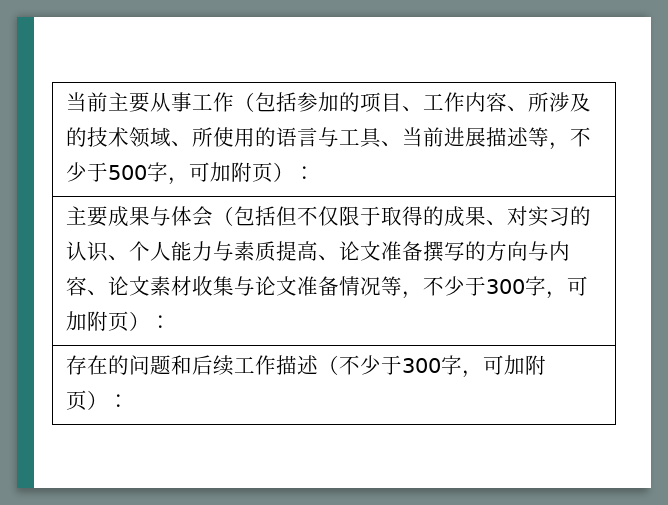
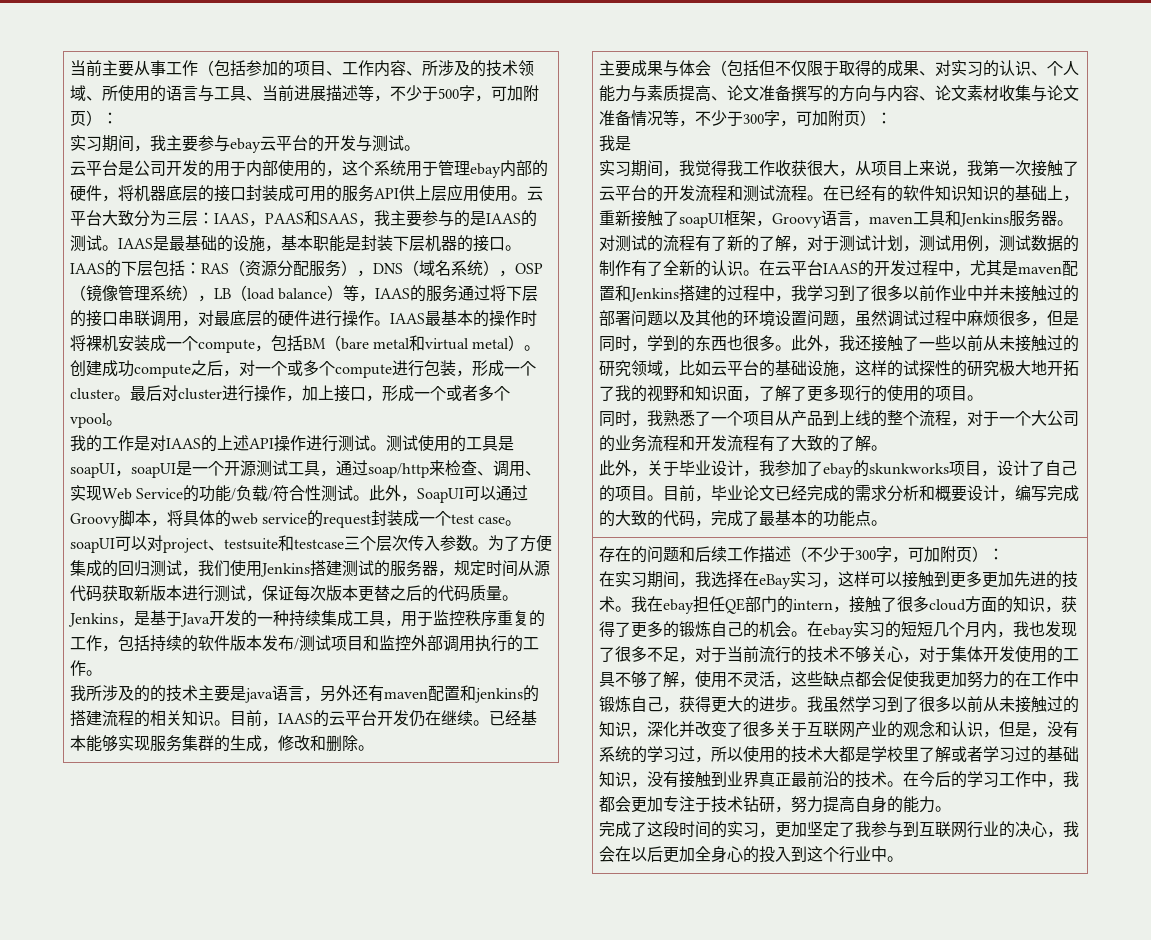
(315, 173) none -> [69,135,420,153] [69,160,548,178] [69,184,543,202] [69,210,537,227] [69,235,521,252] [69,260,543,277] [69,284,538,302] [69,310,537,327] [69,335,541,353] [69,360,536,378] [69,385,510,402] [69,413,122,428] [69,435,514,452] [69,460,541,478] [69,485,528,503] [69,510,522,528] [69,535,552,553] [69,560,550,577] [69,585,518,602] [67,610,545,627] [69,635,539,652] [69,660,102,676] [69,685,539,703] [69,710,537,727] [69,735,374,752] // 实习期间，我主要参与ebay云平台的开发与测试。 // 云平台是公司开发的用于内部使用的，这个系统用于管理ebay内部的硬件，将机器底层的接口封装成可用的服务API供上层应用使用。云平台大致分为三层：IAAS，PAAS和SAAS，我主要参与的是IAAS的测试。IAAS是最基础的设施，基本职能是封装下层机器的接口。IAAS的下层包括：RAS（资源分配服务），DNS（域名系统），OSP（镜像管理系统），LB（load balance）等，IAAS的服务通过将下层的接口串联调用，对最底层的硬件进行操作。IAAS最基本的操作时将裸机安装成一个compute，包括BM（bare metal和virtual metal）。创建成功compute之后，对一个或多个compute进行包装，形成一个cluster。最后对cluster进行操作，加上接口，形成一个或者多个vpool。 // 我的工作是对IAAS的上述API操作进行测试。测试使用的工具是soapUI，soapUI是一个开源测试工具，通过soap/http来检查、调用、实现Web Service的功能/负载/符合性测试。此外，SoapUI可以通过Groovy脚本，将具体的web service的request封装成一个test case。soapUI可以对project、testsuite和testcase三个层次传入参数。为了方便集成的回归测试，我们使用Jenkins搭建测试的服务器，规定时间从源代码获取新版本进行测试，保证每次版本更替之后的代码质量。Jenkins，是基于Java开发的一种持续集成工具，用于监控秩序重复的工作，包括持续的软件版本发布/测试项目和监控外部调用执行的工作。 // 我所涉及的的技术主要是java语言，另外还有maven配置和jenkins的搭建流程的相关知识。目前，IAAS的云平台开发仍在继续。已经基本能够实现服务集群的生成，修改和删除。
(171, 322) none -> [598,135,631,151] [598,160,1079,177] [598,185,1079,202] [598,210,1073,228] [598,235,1079,252] [598,260,1078,277] [598,285,1079,302] [598,310,1079,327] [598,335,1079,352] [598,360,1079,377] [598,385,983,402] [598,410,1079,427] [598,435,887,452] [598,460,1077,478] [598,485,1079,502] [598,510,887,527] // 我是 // 实习期间，我觉得我工作收获很大，从项目上来说，我第一次接触了云平台的开发流程和测试流程。在已经有的软件知识知识的基础上，重新接触了soapUI框架，Groovy语言，maven工具和Jenkins服务器。对测试的流程有了新的了解，对于测试计划，测试用例，测试数据的制作有了全新的认识。在云平台IAAS的开发过程中，尤其是maven配置和Jenkins搭建的过程中，我学习到了很多以前作业中并未接触过的部署问题以及其他的环境设置问题，虽然调试过程中麻烦很多，但是同时，学到的东西也很多。此外，我还接触了一些以前从未接触过的研究领域，比如云平台的基础设施，这样的试探性的研究极大地开拓了我的视野和知识面，了解了更多现行的使用的项目。 // 同时，我熟悉了一个项目从产品到上线的整个流程，对于一个大公司的业务流程和开发流程有了大致的了解。 // 此外，关于毕业设计，我参加了ebay的skunkworks项目，设计了自己的项目。目前，毕业论文已经完成的需求分析和概要设计，编写完成的大致的代码，完成了最基本的功能点。
(129, 401) none -> [598,571,1078,589] [598,596,1077,614] [598,621,1077,639] [598,646,1079,663] [598,671,1079,688] [598,696,1079,713] [598,721,1079,738] [598,746,1079,763] [598,771,1079,788] [598,796,951,813] [598,821,1079,838] [598,846,903,863] // 在实习期间，我选择在eBay实习，这样可以接触到更多更加先进的技术。我在ebay担任QE部门的intern，接触了很多cloud方面的知识，获得了更多的锻炼自己的机会。在ebay实习的短短几个月内，我也发现了很多不足，对于当前流行的技术不够关心，对于集体开发使用的工具不够了解，使用不灵活，这些缺点都会促使我更加努力的在工作中锻炼自己，获得更大的进步。我虽然学习到了很多以前从未接触过的知识，深化并改变了很多关于互联网产业的观念和认识，但是，没有系统的学习过，所以使用的技术大都是学校里了解或者学习过的基础知识，没有接触到业界真正最前沿的技术。在今后的学习工作中，我都会更加专注于技术钻研，努力提高自身的能力。 // 完成了这段时间的实习，更加坚定了我参与到互联网行业的决心，我会在以后更加全身心的投入到这个行业中。

